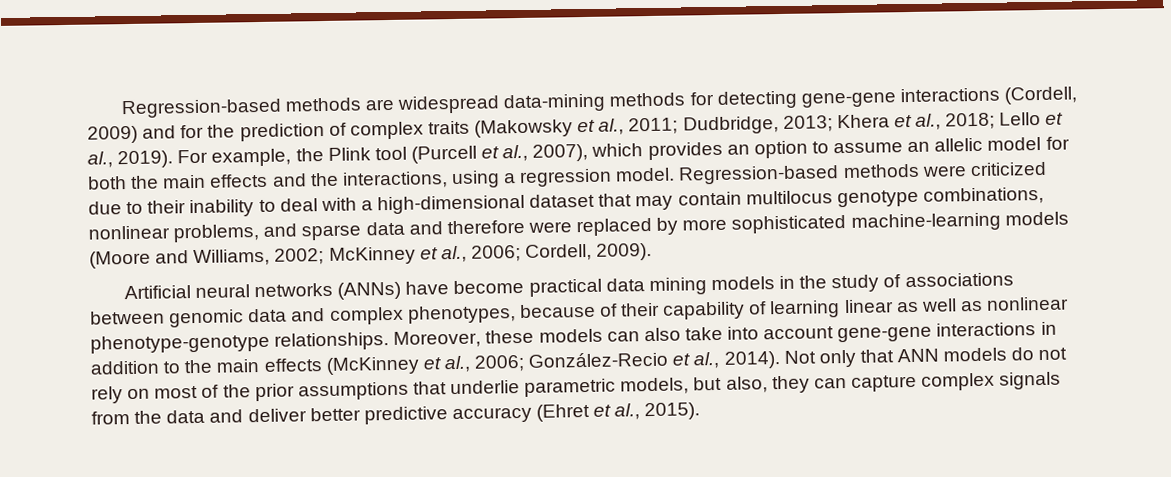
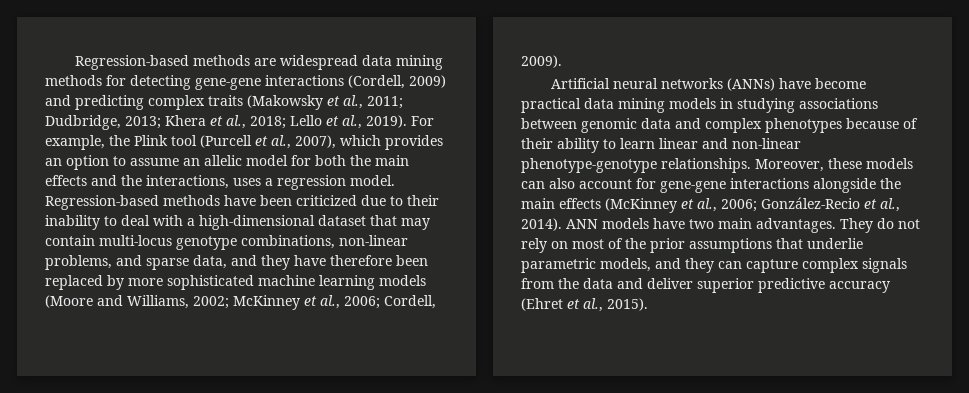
[503,93,607,113] data-mining -> [362,55,444,70] data mining
[180,122,347,142] for the prediction of -> [75,95,144,110] predicting
[450,170,500,189] using -> [233,178,261,186] uses
[921,165,967,177] were -> [224,195,292,206] have been
[745,190,833,205] multilocus -> [99,235,172,246] multi-locus
[88,225,170,240] nonlinear -> [339,235,408,246] non-linear
[365,219,572,236] data and therefore were -> [193,255,428,270] data, and they have therefore been
[850,212,1001,232] machine-learning -> [258,275,375,290] machine learning
[799,274,902,293] the study of -> [737,98,795,113] studying
[407,305,516,324] phenotypes, -> [765,118,842,133] phenotypes
[662,296,1070,320] capability of learning linear as well as nonlinear -> [557,138,801,153] ability to learn linear and non-linear
[684,321,1057,343] [90,360,182,375] take into account gene-gene interactions in addition to -> [579,178,876,193] account for gene-gene interactions alongside
[783,347,1008,368] Not only that ANN models -> [566,218,873,233] ANN models have two main advantages. They
[693,376,768,393] but also, -> [655,258,681,269] and
[309,407,361,422] better -> [697,278,754,293] superior

